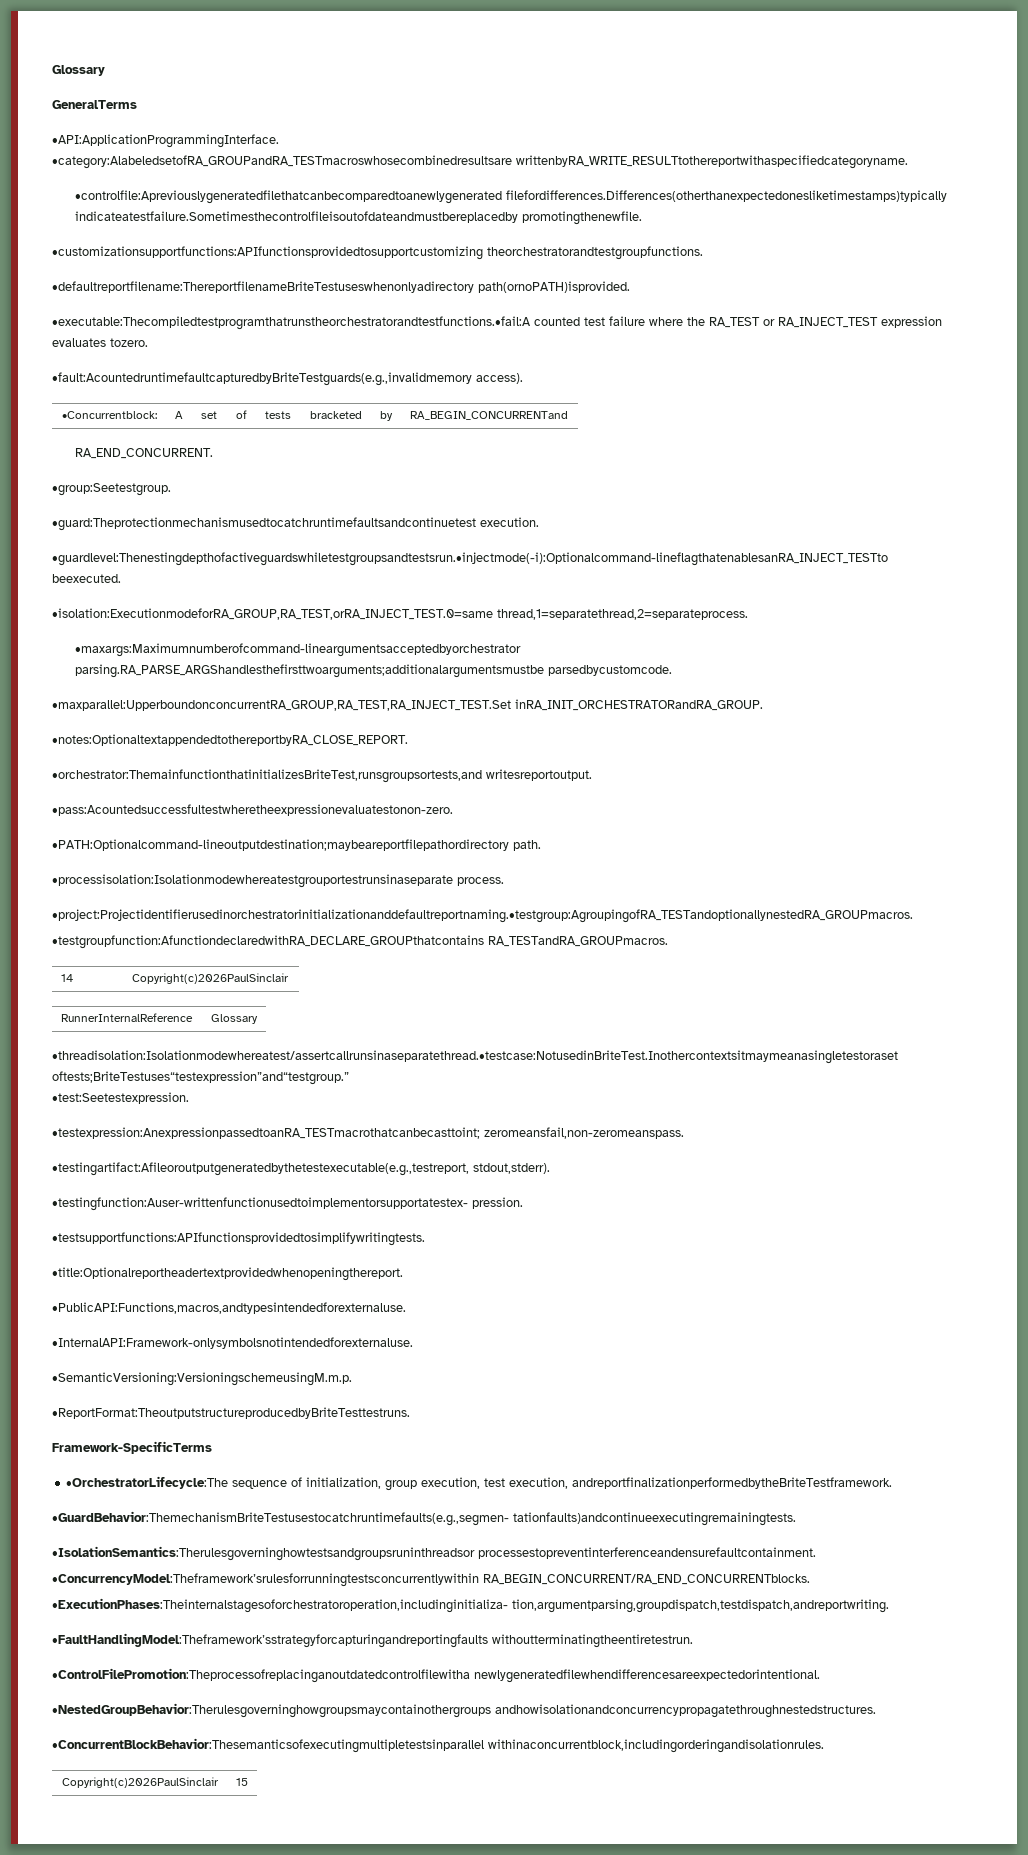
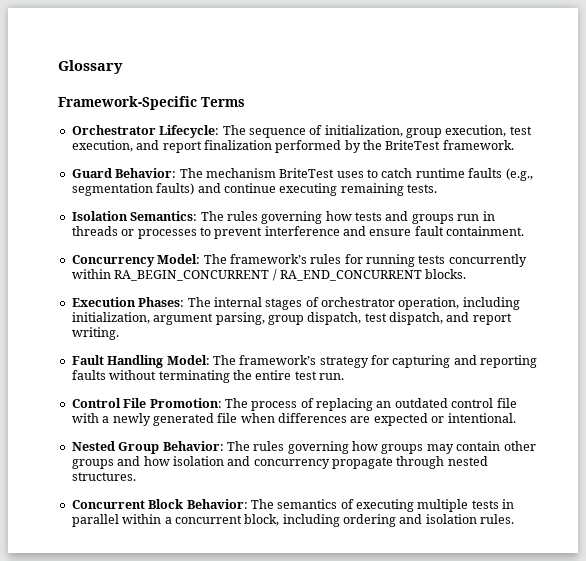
[52,65,105,76] [52,100,137,109] [52,134,279,148] [52,155,908,169] [75,190,948,204] [75,211,643,225] [52,246,703,260] [52,281,630,293] [52,316,942,330] [52,338,148,347] [52,372,523,386] [61,411,157,419] [175,411,184,419] [201,411,217,419] [235,410,247,419] [265,411,291,419] [309,411,362,419] [380,411,393,421] [409,411,568,420] [75,448,214,459] [52,483,171,496] [52,517,539,531] [52,552,888,566] [52,574,121,583] [52,608,748,620] [75,643,522,657] [75,664,673,678] [52,699,763,711] [52,734,408,746] [52,769,592,783] [52,804,453,816] [52,839,541,851] [52,874,504,888] [52,909,913,923] [52,935,668,949] [60,974,73,982] [132,973,290,984] [60,1013,193,1022] [211,1014,259,1024] [52,1050,898,1064] [52,1071,349,1085] [52,1092,189,1104] [52,1127,684,1139] [52,1162,550,1176] [52,1197,523,1211] [52,1232,425,1246] [52,1267,403,1281] [52,1302,406,1314] [52,1337,413,1349] [52,1372,352,1386] [52,1407,410,1419] [52,1441,212,1454] [66,1476,229,1489] Glossary // GeneralTerms // •API:ApplicationProgrammingInterface. // •category:AlabeledsetofRA_GROUPandRA_TESTmacroswhosecombinedresultsare writtenbyRA_WRITE_RESULTtothereportwithaspecifiedcategoryname. // •controlfile:Apreviouslygeneratedfilethatcanbecomparedtoanewlygenerated filefordifferences.Differences(otherthanexpectedonesliketimestamps)typically indicateatestfailure.Sometimesthecontrolfileisoutofdateandmustbereplacedby promotingthenewfile. // •customizationsupportfunctions:APIfunctionsprovidedtosupportcustomizing theorchestratorandtestgroupfunctions. // •defaultreportfilename:ThereportfilenameBriteTestuseswhenonlyadirectory path(ornoPATH)isprovided. // •executable:Thecompiledtestprogramthatrunstheorchestratorandtestfunctions.•fail:A counted test failure where the RA_TEST or RA_INJECT_TEST expression evaluates tozero. // •fault:AcountedruntimefaultcapturedbyBriteTestguards(e.g.,invalidmemory access). // •Concurrentblock: | A | set | of | tests | bracketed | by | RA_BEGIN_CONCURRENTand // RA_END_CONCURRENT. // •group:Seetestgroup. // •guard:Theprotectionmechanismusedtocatchruntimefaultsandcontinuetest execution. // •guardlevel:Thenestingdepthofactiveguardswhiletestgroupsandtestsrun.•injectmode(-i):Optionalcommand-lineflagthatenablesanRA_INJECT_TESTto beexecuted. // •isolation:ExecutionmodeforRA_GROUP,RA_TEST,orRA_INJECT_TEST.0=same thread,1=separatethread,2=separateprocess. // •maxargs:Maximumnumberofcommand-lineargumentsacceptedbyorchestrator parsing.RA_PARSE_ARGShandlesthefirsttwoarguments;additionalargumentsmustbe parsedbycustomcode. // •maxparallel:UpperboundonconcurrentRA_GROUP,RA_TEST,RA_INJECT_TEST.Set inRA_INIT_ORCHESTRATORandRA_GROUP. // •notes:OptionaltextappendedtothereportbyRA_CLOSE_REPORT. // •orchestrator:ThemainfunctionthatinitializesBriteTest,runsgroupsortests,and writesreportoutput. // •pass:Acountedsuccessfultestwheretheexpressionevaluatestonon-zero. // •PATH:Optionalcommand-lineoutputdestination;maybeareportfilepathordirectory path. // •processisolation:Isolationmodewhereatestgrouportestrunsinaseparate process. // •project:Projectidentifierusedinorchestratorinitializationanddefaultreportnaming.•testgroup:AgroupingofRA_TESTandoptionallynestedRA_GROUPmacros. // •testgroupfunction:AfunctiondeclaredwithRA_DECLARE_GROUPthatcontains RA_TESTandRA_GROUPmacros. // 14 | Copyright(c)2026PaulSinclair // RunnerInternalReference | Glossary // •threadisolation:Isolationmodewhereatest/assertcallrunsinaseparatethread.•testcase:NotusedinBriteTest.Inothercontextsitmaymeanasingletestoraset oftests;BriteTestuses“testexpression”and“testgroup.” // •test:Seetestexpression. // •testexpression:AnexpressionpassedtoanRA_TESTmacrothatcanbecasttoint; zeromeansfail,non-zeromeanspass. // •testingartifact:Afileoroutputgeneratedbythetestexecutable(e.g.,testreport, stdout,stderr). // •testingfunction:Auser-writtenfunctionusedtoimplementorsupportatestex- pression. // •testsupportfunctions:APIfunctionsprovidedtosimplifywritingtests. // •title:Optionalreportheadertextprovidedwhenopeningthereport. // •PublicAPI:Functions,macros,andtypesintendedforexternaluse. // •InternalAPI:Framework-onlysymbolsnotintendedforexternaluse. // •SemanticVersioning:VersioningschemeusingM.m.p. // •ReportFormat:TheoutputstructureproducedbyBriteTesttestruns. // Framework-SpecificTerms // •OrchestratorLifecycle:The -> [58,60,123,74] [58,96,245,110] [71,125,246,138] Glossary // Framework-Specific Terms // Orchestrator Lifecycle: The
[572,1477,893,1489] [52,1511,796,1526] [52,1546,816,1561] [52,1573,810,1587] [52,1598,889,1613] [52,1633,693,1648] [52,1668,820,1683] [52,1703,876,1718] [52,1738,824,1753] [62,1777,220,1788] [236,1778,249,1786] andreportfinalizationperformedbytheBriteTestframework. // •GuardBehavior:ThemechanismBriteTestusestocatchruntimefaults(e.g.,segmen- tationfaults)andcontinueexecutingremainingtests. // •IsolationSemantics:Therulesgoverninghowtestsandgroupsruninthreadsor processestopreventinterferenceandensurefaultcontainment. // •ConcurrencyModel:Theframework’srulesforrunningtestsconcurrentlywithin RA_BEGIN_CONCURRENT/RA_END_CONCURRENTblocks. // •ExecutionPhases:Theinternalstagesoforchestratoroperation,includinginitializa- tion,argumentparsing,groupdispatch,testdispatch,andreportwriting. // •FaultHandlingModel:Theframework’sstrategyforcapturingandreportingfaults withoutterminatingtheentiretestrun. // •ControlFilePromotion:Theprocessofreplacinganoutdatedcontrolfilewitha newlygeneratedfilewhendifferencesareexpectedorintentional. // •NestedGroupBehavior:Therulesgoverninghowgroupsmaycontainothergroups andhowisolationandconcurrencypropagatethroughnestedstructures. // •ConcurrentBlockBehavior:Thesemanticsofexecutingmultipletestsinparallel withinaconcurrentblock,includingorderingandisolationrules. // Copyright(c)2026PaulSinclair | 15 -> [136,140,514,153] [71,168,533,181] [71,183,437,196] [71,211,495,224] [71,226,525,239] [71,254,527,267] [71,269,467,281] [71,297,520,310] [71,312,512,325] [71,327,119,340] [71,355,538,368] [71,370,344,383] [71,398,517,411] [71,413,516,426] [71,441,536,454] [71,456,488,469] [71,472,136,481] [71,499,515,512] [71,514,515,527] and report finalization performed by the BriteTest framework. // Guard Behavior: The mechanism BriteTest uses to catch runtime faults (e.g., segmentation faults) and continue executing remaining tests. // Isolation Semantics: The rules governing how tests and groups run in threads or processes to prevent interference and ensure fault containment. // Concurrency Model: The framework’s rules for running tests concurrently within RA_BEGIN_CONCURRENT / RA_END_CONCURRENT blocks. // Execution Phases: The internal stages of orchestrator operation, including initialization, argument parsing, group dispatch, test dispatch, and report writing. // Fault Handling Model: The framework’s strategy for capturing and reporting faults without terminating the entire test run. // Control File Promotion: The process of replacing an outdated control file with a newly generated file when differences are expected or intentional. // Nested Group Behavior: The rules governing how groups may contain other groups and how isolation and concurrency propagate through nested structures. // Concurrent Block Behavior: The semantics of executing multiple tests in parallel within a concurrent block, including ordering and isolation rules.

